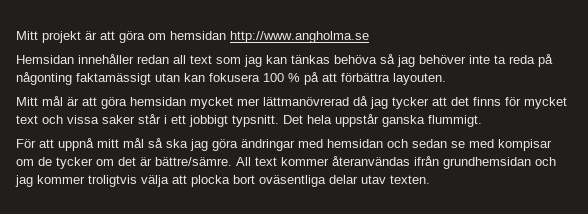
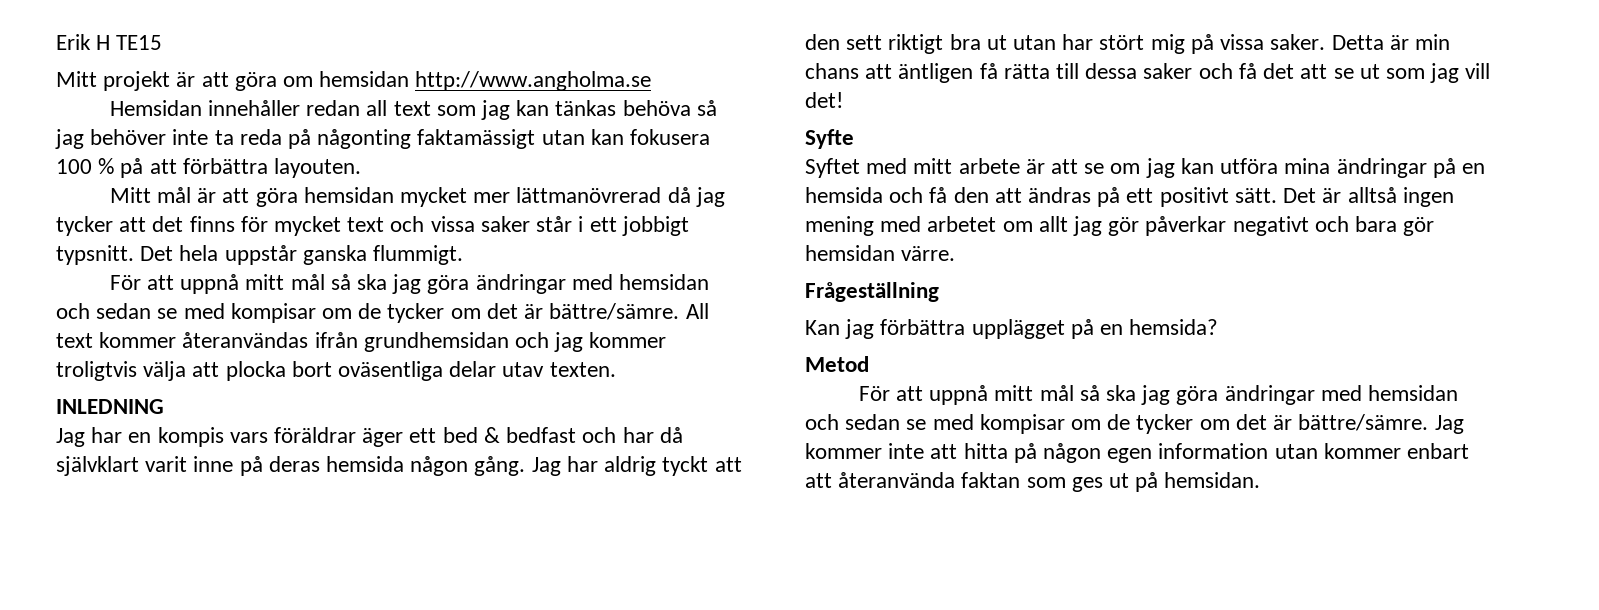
(16, 35) none -> [56,34,163,50] Erik H TE15 //
(430, 179) none -> [56,399,164,414] [56,427,683,447] [56,456,742,476] [805,34,1450,54] [805,63,1491,83] [805,92,843,108] [805,129,854,149] [805,158,1485,178] [805,187,1454,207] [805,216,1435,236] [805,245,956,261] [805,282,939,302] [805,319,1219,339] [805,356,869,372] [858,385,1459,405] [805,414,1464,434] [805,443,1470,463] [805,472,1261,492] // INLEDNING // Jag har en kompis vars föräldrar äger ett bed & bedfast och har då självklart varit inne på deras hemsida någon gång. Jag har aldrig tyckt att den sett riktigt bra ut utan har stört mig på vissa saker. Detta är min chans att äntligen få rätta till dessa saker och få det att se ut som jag vill det! // Syfte // Syftet med mitt arbete är att se om jag kan utföra mina ändringar på en hemsida och få den att ändras på ett positivt sätt. Det är alltså ingen mening med arbetet om allt jag gör påverkar negativt och bara gör hemsidan värre. // Frågeställning // Kan jag förbättra upplägget på en hemsida? // Metod // För att uppnå mitt mål så ska jag göra ändringar med hemsidan och sedan se med kompisar om de tycker om det är bättre/sämre. Jag kommer inte att hitta på någon egen information utan kommer enbart att återanvända faktan som ges ut på hemsidan.

